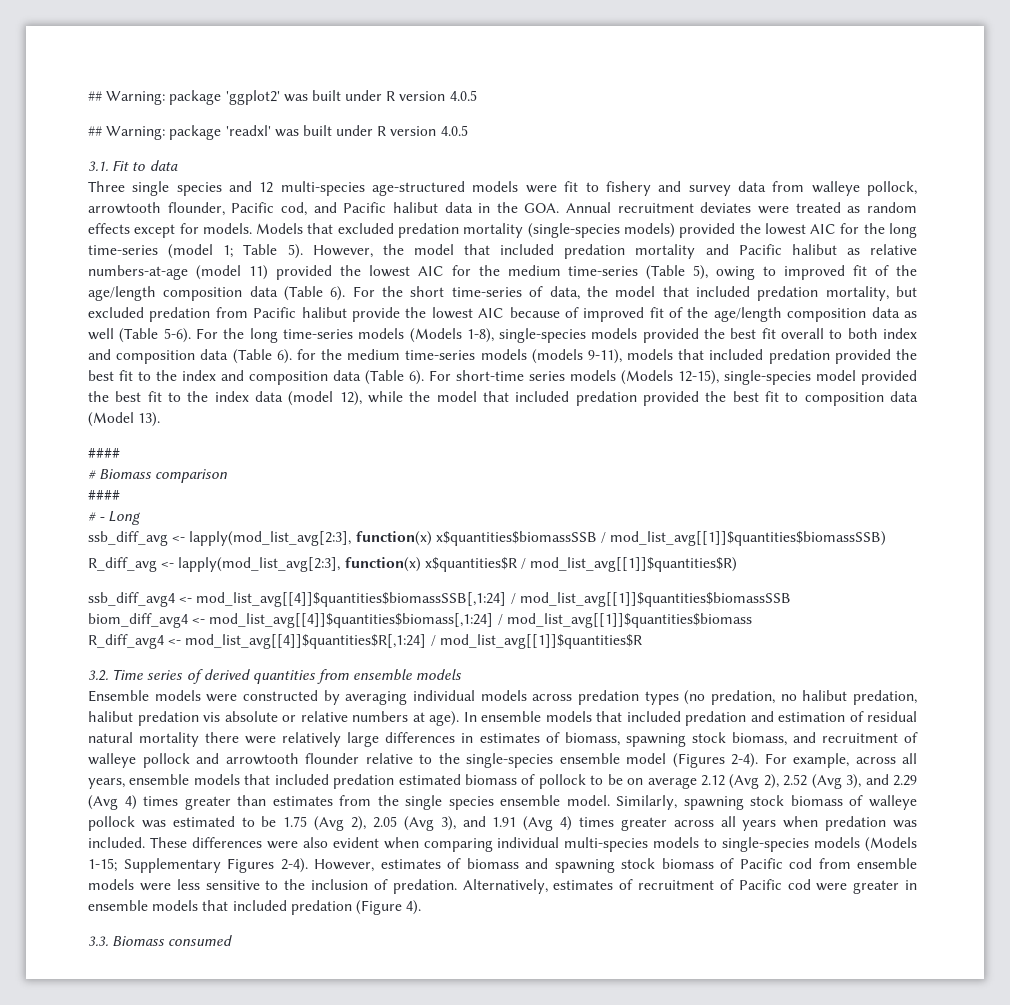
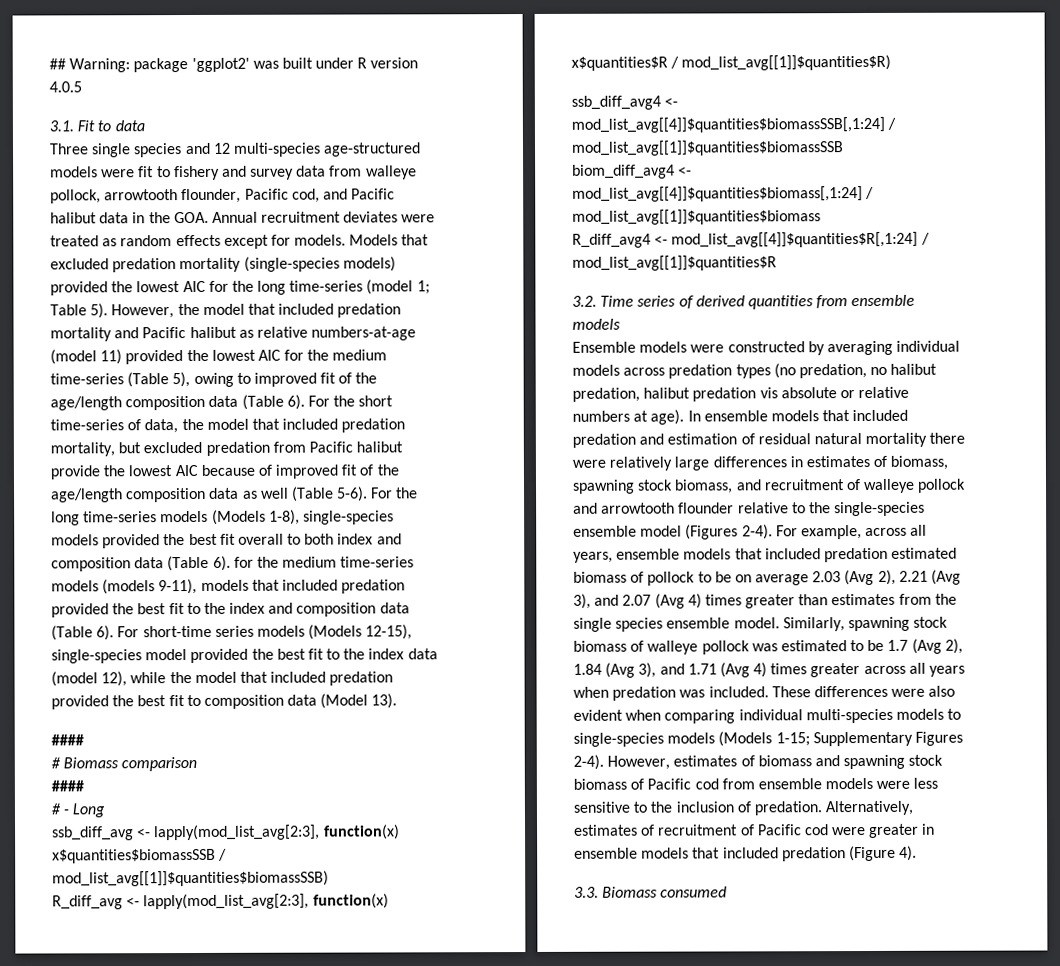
[88,125,468,140] // ## Warning: package 'readxl' was built under R version 4.0.5 -> (82, 87) none
[701,774,918,789] 2.12 (Avg 2), 2.52 (Avg 3), and 2.29 -> [812,569,962,586] [573,593,652,609] 2.03 (Avg 2), 2.21 (Avg 3), and 2.07
[283,816,517,831] 1.75 (Avg 2), 2.05 (Avg 3), and 1.91 -> [887,638,963,654] [573,662,717,678] 1.7 (Avg 2), 1.84 (Avg 3), and 1.71

